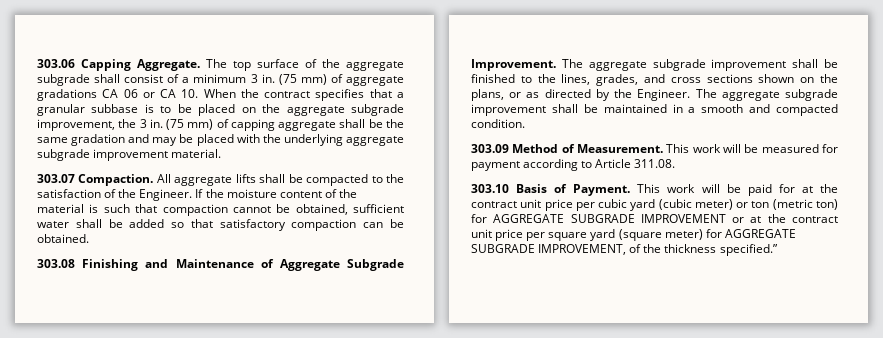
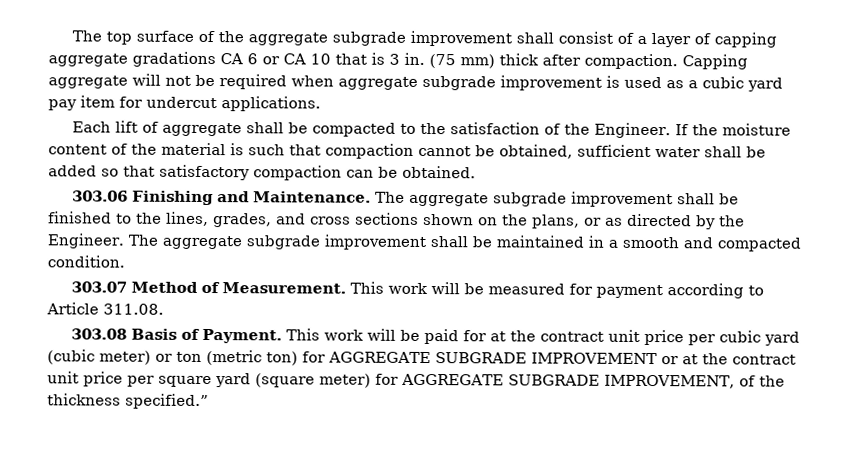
[37,59,200,71] 303.06 Capping Aggregate. -> (72, 36) none
(90, 80) none -> [410,30,513,47] improvement
[193,74,404,86] [37,89,404,101] [37,104,405,116] [37,119,404,131] [37,134,404,146] [37,149,222,161] [37,174,256,186] minimum 3 in. (75 mm) of aggregate gradations CA 06 or CA 10. When the contract specifies that a granular subbase is to be placed on the aggregate subgrade improvement, the 3 in. (75 mm) of capping aggregate shall be the same gradation and may be placed with the underlying aggregate subgrade improvement material. // 303.07 Compaction. All aggregate lifts -> [651,32,778,48] [48,51,748,70] [48,73,783,92] [48,95,321,112] [72,120,243,137] layer of capping aggregate gradations CA 6 or CA 10 that is 3 in. (75 mm) thick after compaction. Capping aggregate will not be required when aggregate subgrade improvement is used as a cubic yard pay item for undercut applications. // Each lift of aggregate
[37,259,75,268] 303.08 -> [72,190,129,202] 303.06
[175,259,404,271] [471,59,556,71] Maintenance of Aggregate Subgrade Improvement. -> [253,191,372,203] Maintenance.
[471,144,509,153] 303.09 -> [71,281,128,293] 303.07
[471,184,509,193] 303.10 -> [71,328,128,340] 303.08

